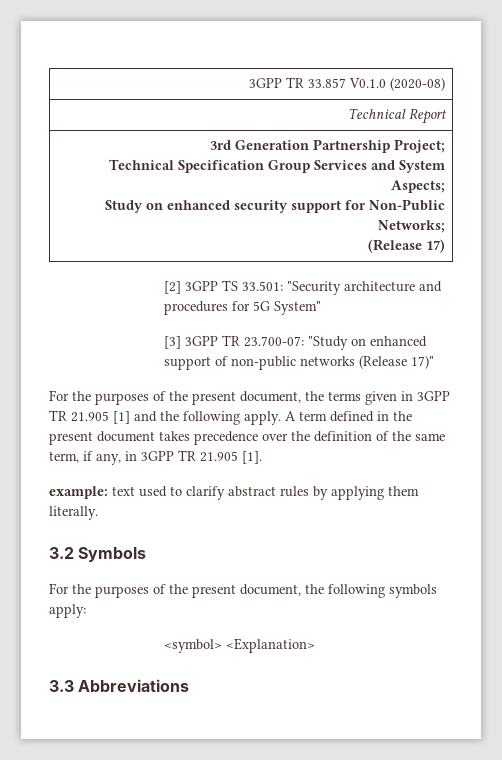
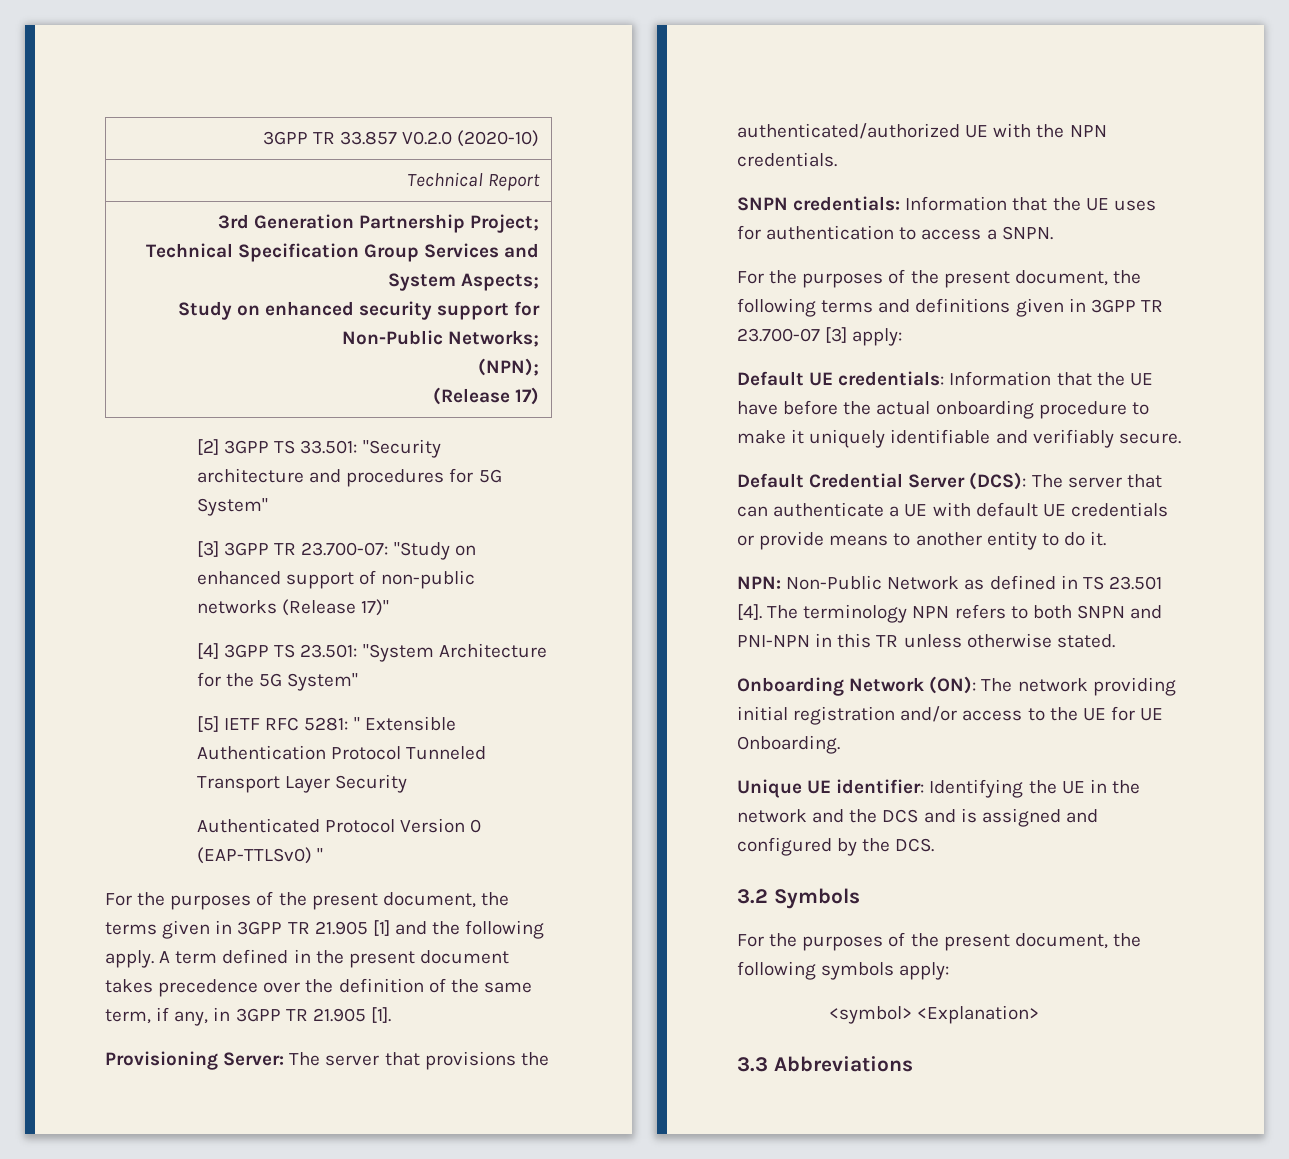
[349,77,446,91] V0.1.0 (2020-08) -> [402,130,540,147] V0.2.0 (2020-10)
(446, 226) none -> [478,358,540,376] // (NPN);
(434, 362) none -> [197,643,547,662] [197,672,359,691] [197,716,456,732] [197,745,487,760] [197,774,408,793] [197,818,482,833] [197,847,324,864] // [4] 3GPP TS 23.501: "System Architecture for the 5G System" // [5] IETF RFC 5281: " Extensible Authentication Protocol Tunneled Transport Layer Security // Authenticated Protocol Version 0 (EAP-TTLSv0) "
[49,486,419,500] [49,506,98,520] example: text used to clarify abstract rules by applying them literally. -> [105,1051,549,1070] [737,123,1107,139] [737,152,837,167] [737,196,1156,211] [737,225,1053,240] [737,269,1141,288] [737,298,1163,317] [737,327,903,346] [737,371,1153,386] [737,400,1149,419] [737,429,1181,448] [737,472,1162,490] [737,502,1168,517] [737,531,1107,550] [737,575,1162,590] [737,604,1163,623] [737,633,1115,648] [737,676,1176,696] [737,706,1164,725] [737,735,840,754] [737,779,1140,798] [737,808,1098,827] [737,837,935,856] Provisioning Server: The server that provisions the authenticated/authorized UE with the NPN credentials. // SNPN credentials: Information that the UE uses for authentication to access a SNPN. // For the purposes of the present document, the following terms and definitions given in 3GPP TR 23.700-07 [3] apply: // Default UE credentials: Information that the UE have before the actual onboarding procedure to make it uniquely identifiable and verifiably secure. // Default Credential Server (DCS): The server that can authenticate a UE with default UE credentials or provide means to another entity to do it. // NPN: Non-Public Network as defined in TS 23.501 [4]. The terminology NPN refers to both SNPN and PNI-NPN in this TR unless otherwise stated. // Onboarding Network (ON): The network providing initial registration and/or access to the UE for UE Onboarding. // Unique UE identifier: Identifying the UE in the network and the DCS and is assigned and configured by the DCS.

